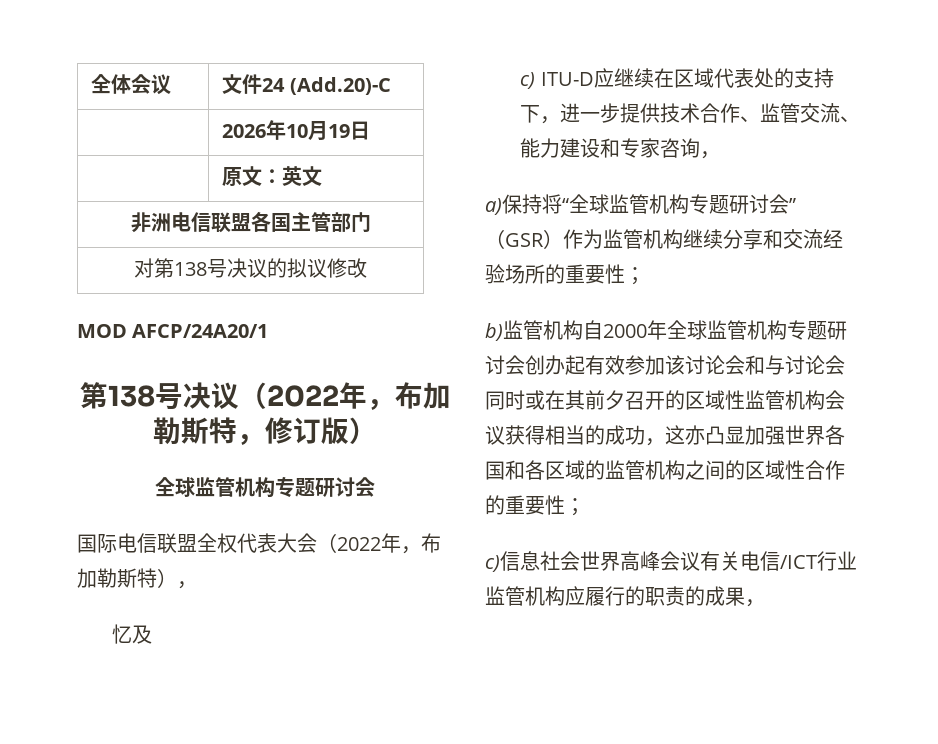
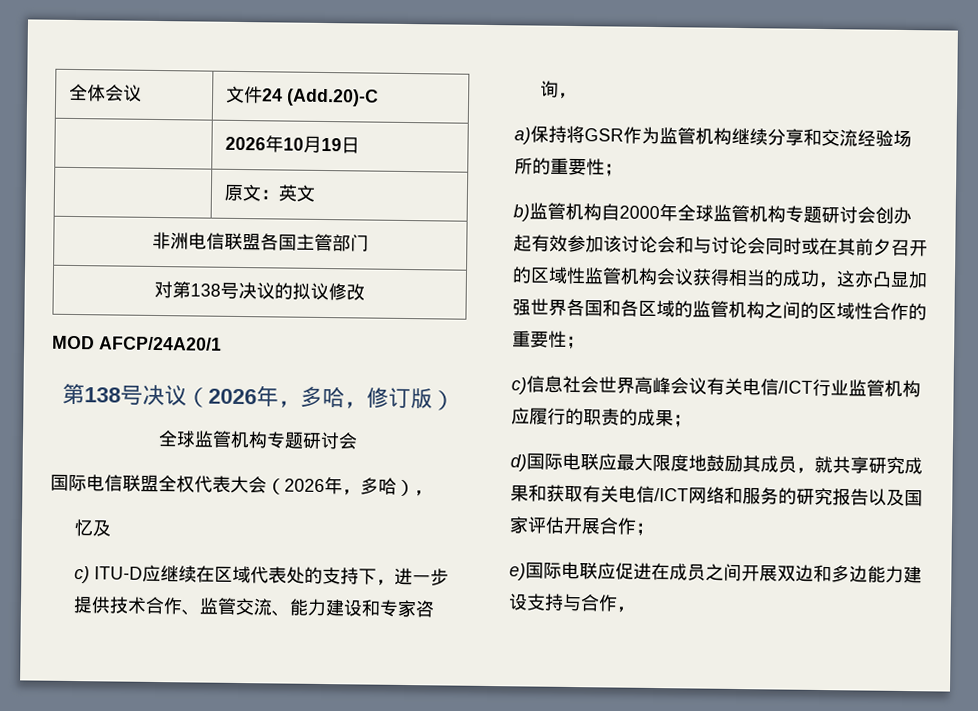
[266,382,451,410] [153,417,237,445] 2022年，布加勒斯特 -> [208,385,345,408] 2026年，多哈
[337,533,441,554] [77,568,157,588] 2022年，布加勒斯特 -> [284,477,397,496] 2026年，多哈
[562,194,796,214] [485,229,563,249] “全球监管机构专题研讨会”（GSR） -> [584,128,624,142] GSR
(745, 596) none -> [673,414,692,428] [510,452,923,475] [510,484,923,507] [509,516,654,536] [509,561,922,584] [508,593,618,612] ； // d)国际电联应最大限度地鼓励其成员，就共享研究成果和获取有关电信/ICT网络和服务的研究报告以及国家评估开展合作； // e)国际电联应促进在成员之间开展双边和多边能力建设支持与合作

